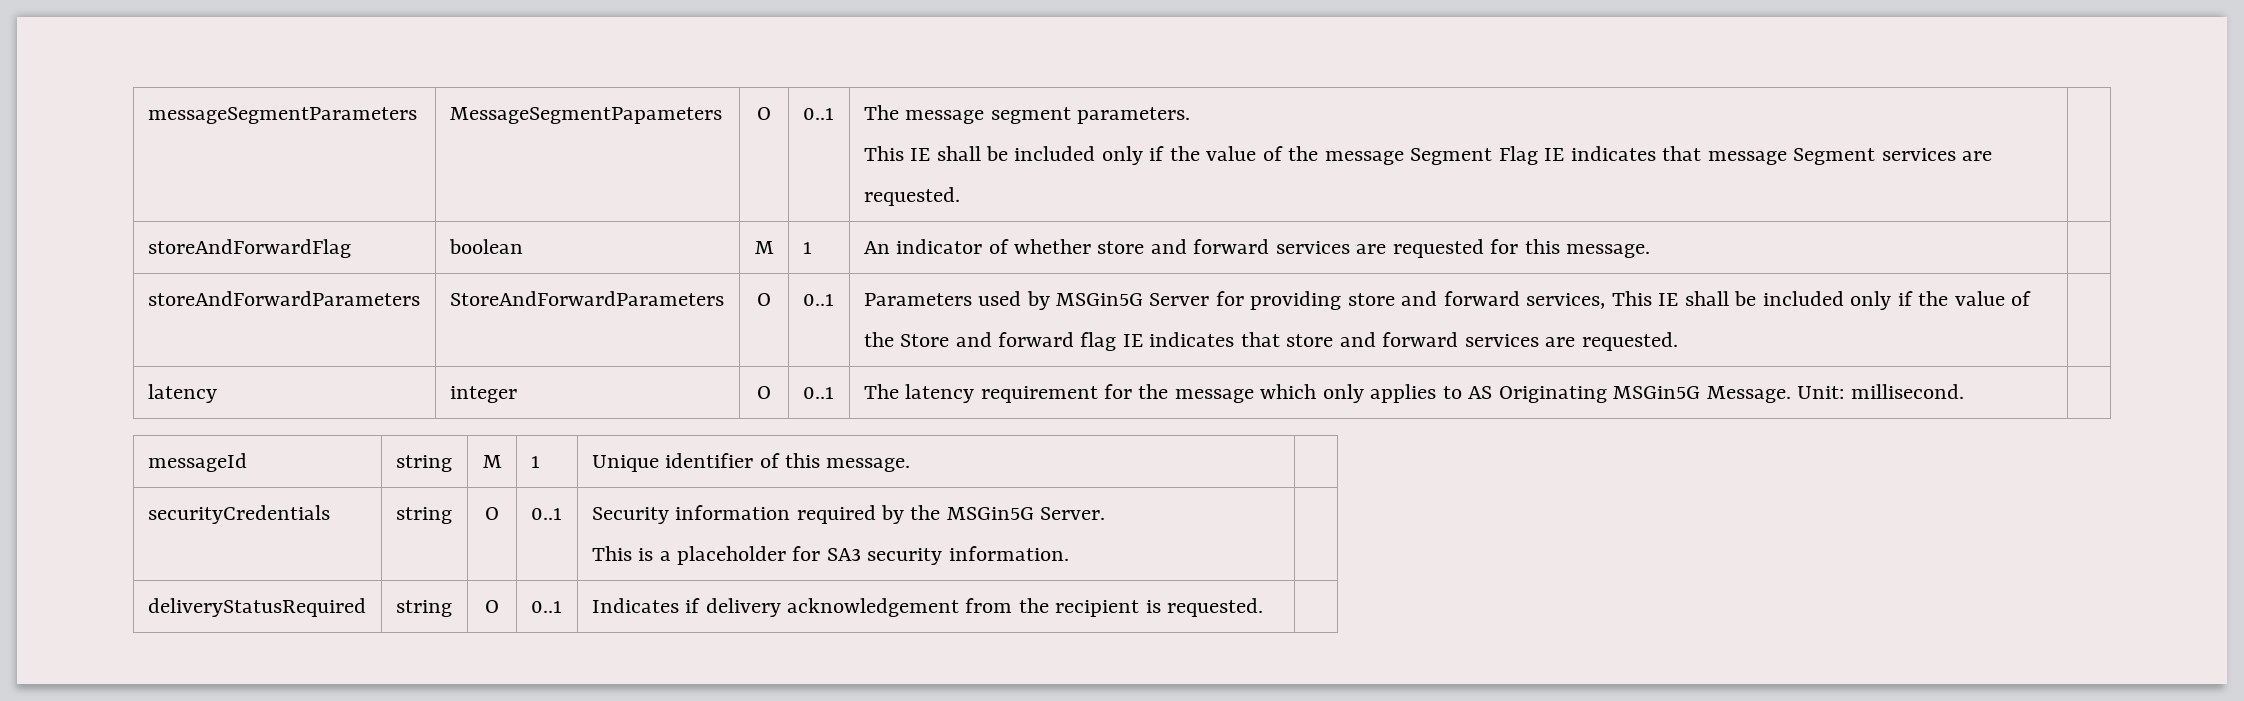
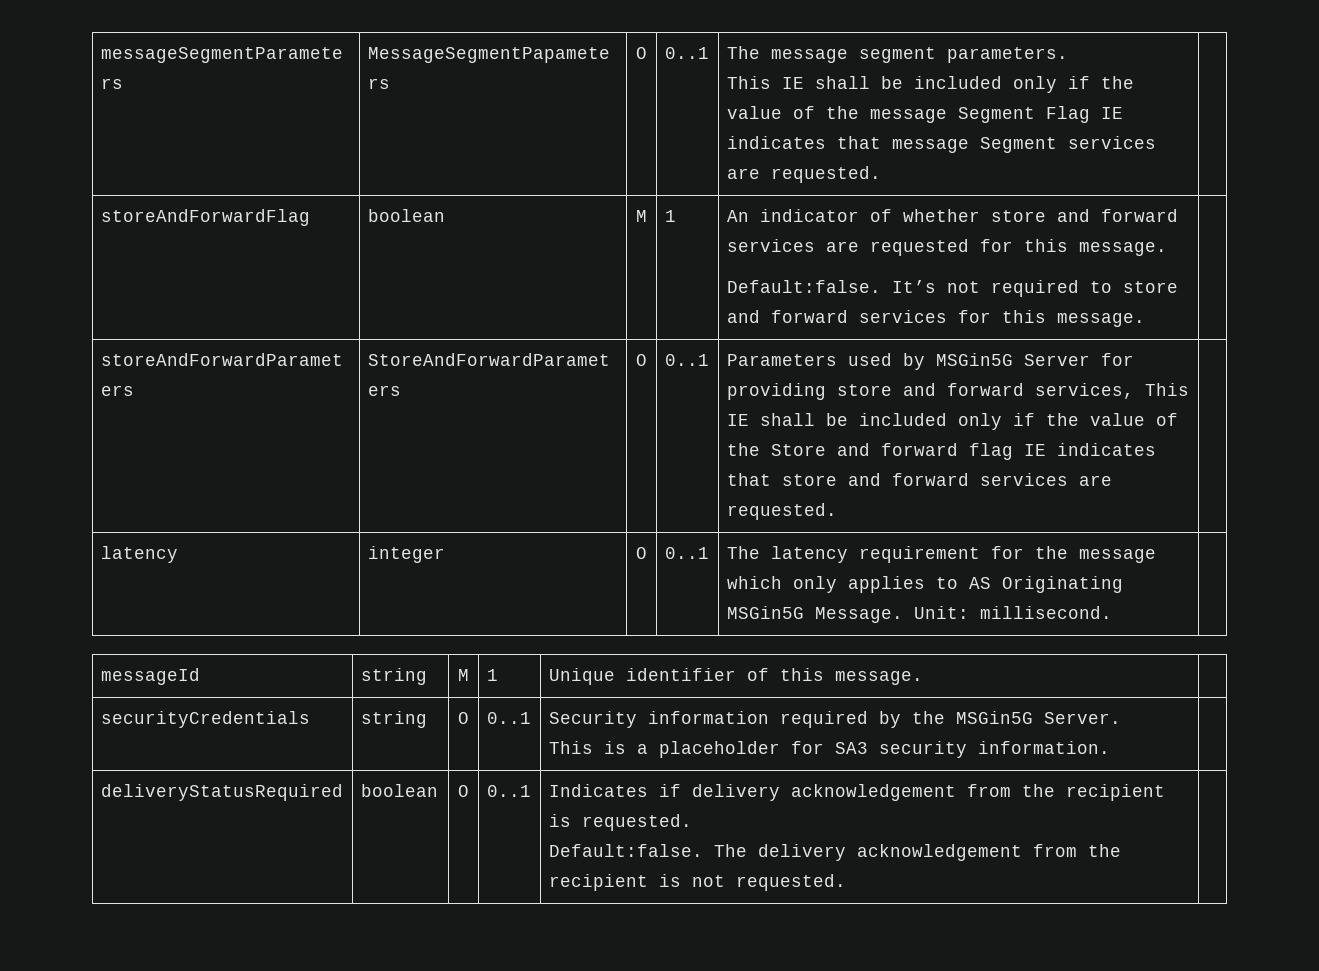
(1651, 251) none -> [726,280,1178,297] [726,310,1145,327] // Default:false. It’s not required to store and forward services for this message.
[395,600,452,617] string -> [360,784,438,797] boolean
(1264, 607) none -> [548,844,1121,861] [548,874,846,891] // Default:false. The delivery acknowledgement from the recipient is not requested.

